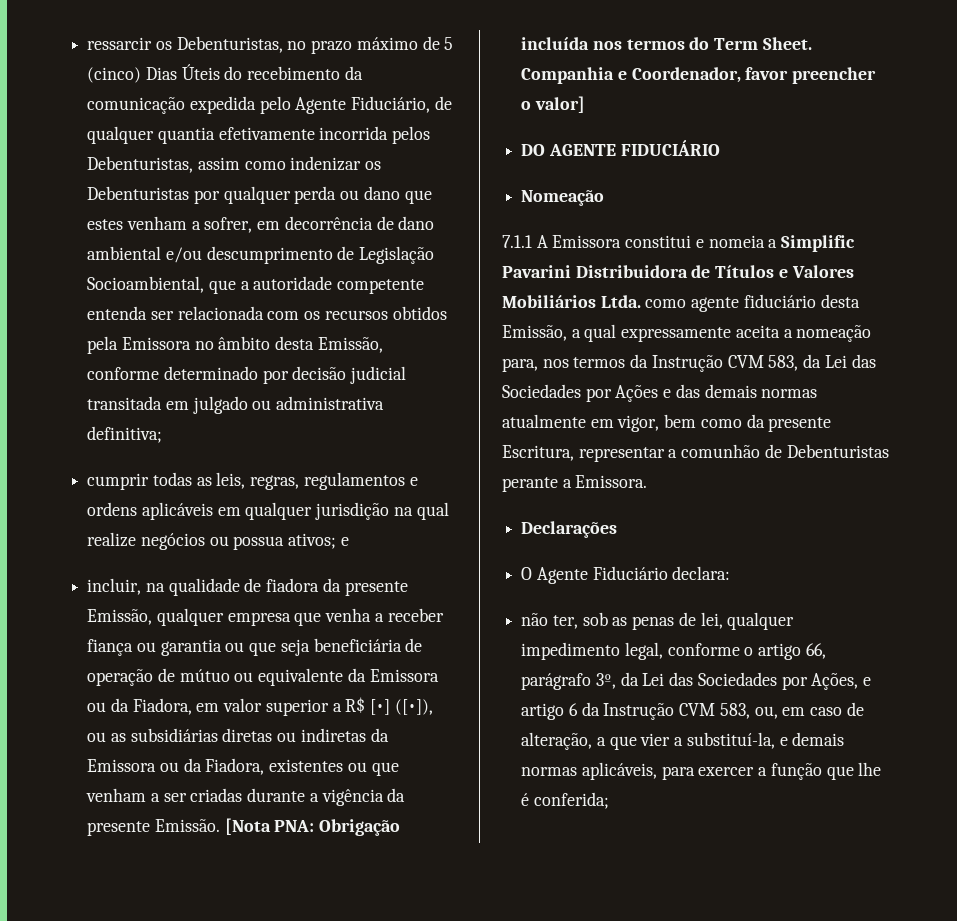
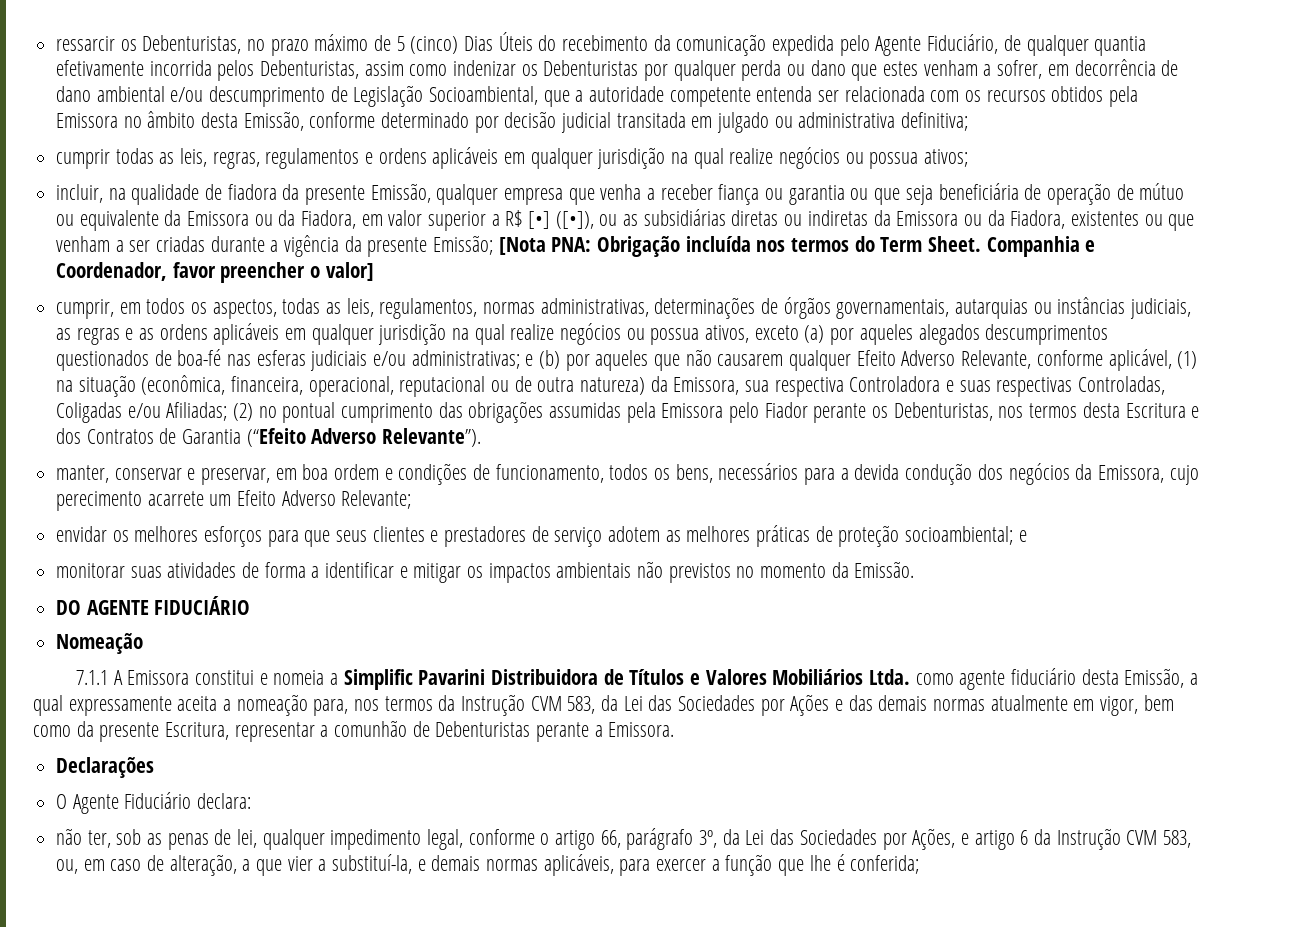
[340,537,349,546] e -> (969, 158) none
[154,819,220,832] Emissão. -> [433,235,494,255] Emissão;
(585, 104) none -> [56,297,1192,319] [56,323,1109,345] [56,349,1198,371] [56,375,1166,397] [56,401,1200,423] [56,428,482,447] [56,463,1199,485] [56,490,412,511] [56,525,1027,547] [56,561,915,583] // cumprir, em todos os aspectos, todas as leis, regulamentos, normas administrativas, determinações de órgãos governamentais, autarquias ou instâncias judiciais, as regras e as ordens aplicáveis em qualquer jurisdição na qual realize negócios ou possua ativos, exceto (a) por aqueles alegados descumprimentos questionados de boa-fé nas esferas judiciais e/ou administrativas; e (b) por aqueles que não causarem qualquer Efeito Adverso Relevante, conforme aplicável, (1) na situação (econômica, financeira, operacional, reputacional ou de outra natureza) da Emissora, sua respectiva Controladora e suas respectivas Controladas, Coligadas e/ou Afiliadas; (2) no pontual cumprimento das obrigações assumidas pela Emissora pelo Fiador perante os Debenturistas, nos termos desta Escritura e dos Contratos de Garantia (“Efeito Adverso Relevante”). // manter, conservar e preservar, em boa ordem e condições de funcionamento, todos os bens, necessários para a devida condução dos negócios da Emissora, cujo perecimento acarrete um Efeito Adverso Relevante; // envidar os melhores esforços para que seus clientes e prestadores de serviço adotem as melhores práticas de proteção socioambiental; e // monitorar suas atividades de forma a identificar e mitigar os impactos ambientais não previstos no momento da Emissão.

